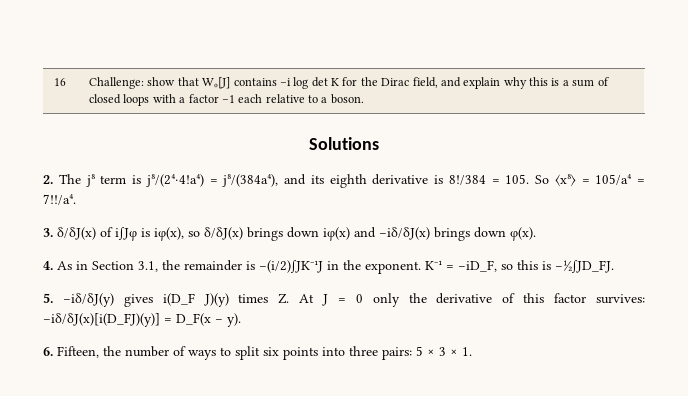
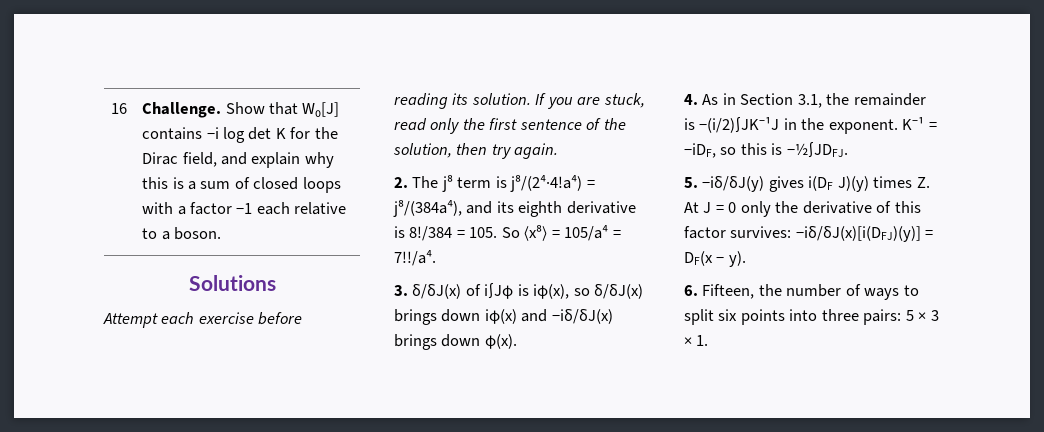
[89,77,176,89] Challenge: show -> [142,102,265,118] Challenge. Show
(379, 143) none -> [103,312,303,328] [394,93,645,109] [394,118,626,134] [393,143,559,159] // Attempt each exercise before reading its solution. If you are stuck, read only the first sentence of the solution, then try again.
[458,260,497,272] −iD_F, -> [684,143,716,158] −iDF,
[555,260,614,273] −½∫JD_FJ. -> [786,141,848,158] −½∫JDFJ.
[162,293,195,306] i(D_F -> [808,176,834,191] i(DF
[43,313,211,327] −iδ/δJ(x)[i(D_FJ)(y)] = D_F(x -> [795,226,934,242] [684,251,713,266] −iδ/δJ(x)[i(DFJ)(y)] = DF(x

